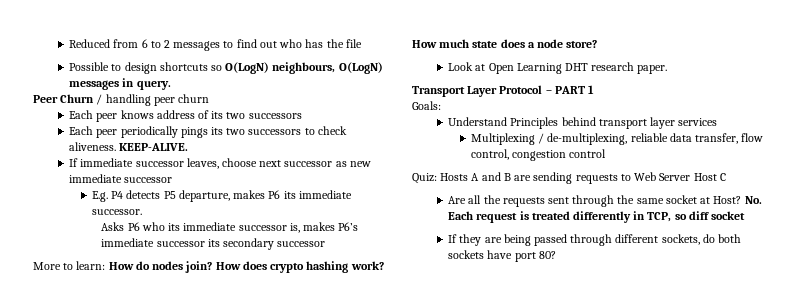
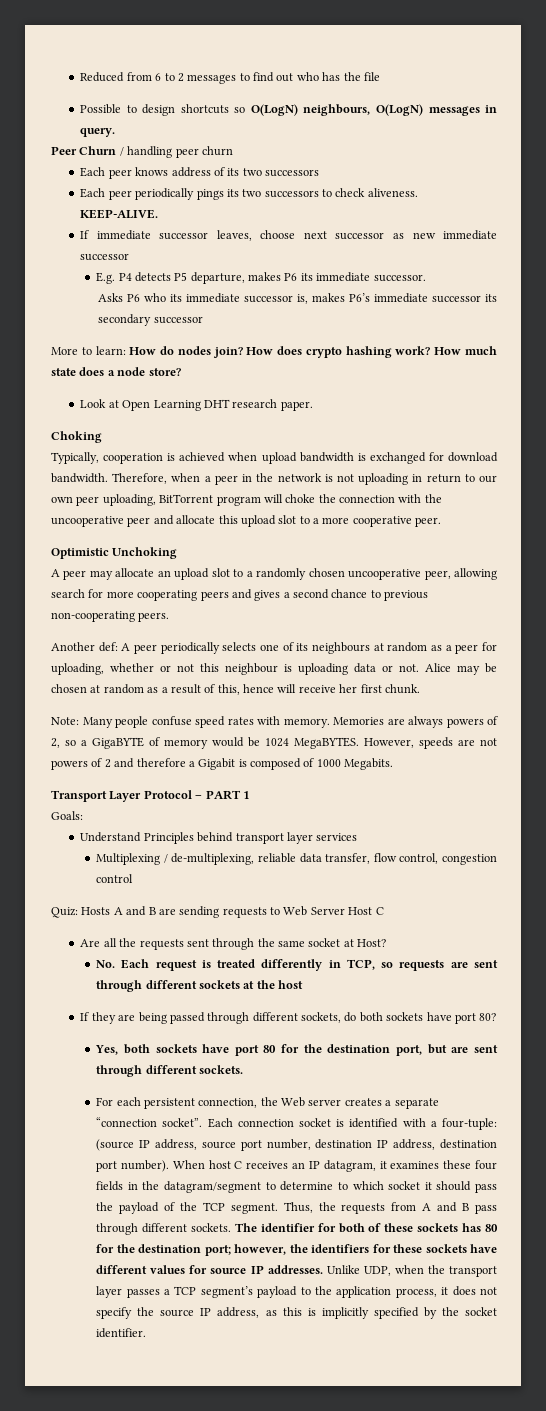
(668, 69) none -> [51,431,102,443] [51,452,499,464] [51,473,498,485] [51,494,442,506] [51,515,442,527] [51,547,178,559] [51,568,497,580] [51,589,429,601] [51,611,170,622] [51,642,498,654] [51,663,497,675] [51,684,420,695] [51,716,498,728] [51,737,497,749] [51,758,394,770] // Choking // Typically, cooperation is achieved when upload bandwidth is exchanged for download bandwidth. Therefore, when a peer in the network is not uploading in return to our own peer uploading, BitTorrent program will choke the connection with the uncooperative peer and allocate this upload slot to a more cooperative peer. // Optimistic Unchoking // A peer may allocate an upload slot to a randomly chosen uncooperative peer, allowing search for more cooperating peers and gives a second chance to previous non-cooperating peers. // Another def: A peer periodically selects one of its neighbours at random as a peer for uploading, whether or not this neighbour is uploading data or not. Alice may be chosen at random as a result of this, hence will receive her first chunk. // Note: Many people confuse speed rates with memory. Memories are always powers of 2, so a GigaBYTE of memory would be 1024 MegaBYTES. However, speeds are not powers of 2 and therefore a Gigabit is composed of 1000 Megabits.
(742, 200) none -> (387, 943) //
[688,211,746,220] diff socket -> [399,960,498,971] [96,980,304,992] requests are sent through different sockets at the host
(556, 255) none -> [95,1044,499,1056] [96,1065,243,1077] [96,1097,439,1109] [96,1117,497,1130] [96,1139,498,1151] [96,1160,497,1172] [96,1181,497,1193] [96,1202,498,1214] [96,1223,498,1235] [96,1244,498,1256] [96,1265,497,1277] [96,1286,498,1298] [96,1307,497,1319] [96,1328,147,1338] // Yes, both sockets have port 80 for the destination port, but are sent through different sockets. // For each persistent connection, the Web server creates a separate “connection socket”. Each connection socket is identified with a four-tuple: (source IP address, source port number, destination IP address, destination port number). When host C receives an IP datagram, it examines these four fields in the datagram/segment to determine to which socket it should pass the payload of the TCP segment. Thus, the requests from A and B pass through different sockets. The identifier for both of these sockets has 80 for the destination port; however, the identifiers for these sockets have different values for source IP addresses. Unlike UDP, when the transport layer passes a TCP segment’s payload to the application process, it does not specify the source IP address, as this is implicitly specified by the socket identifier.

